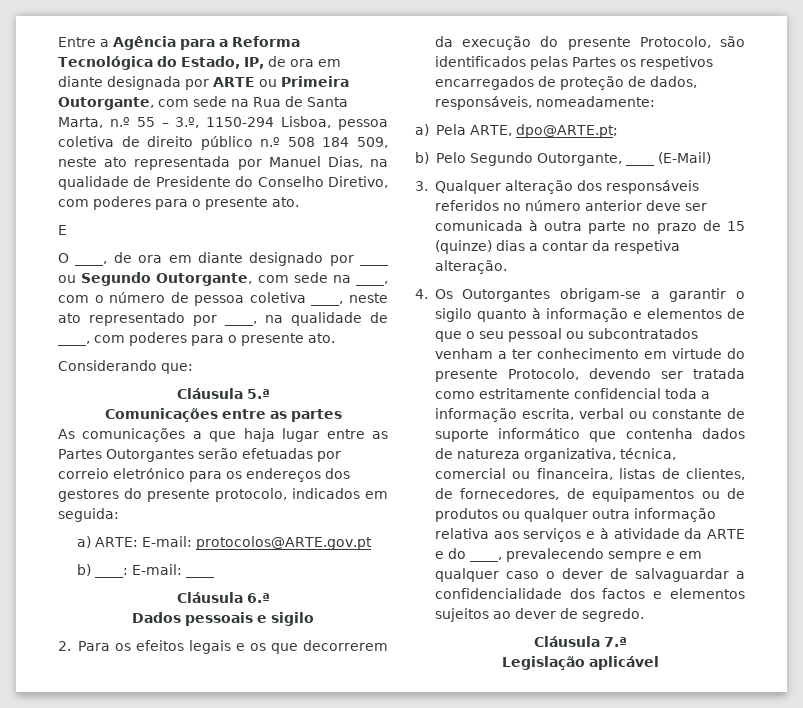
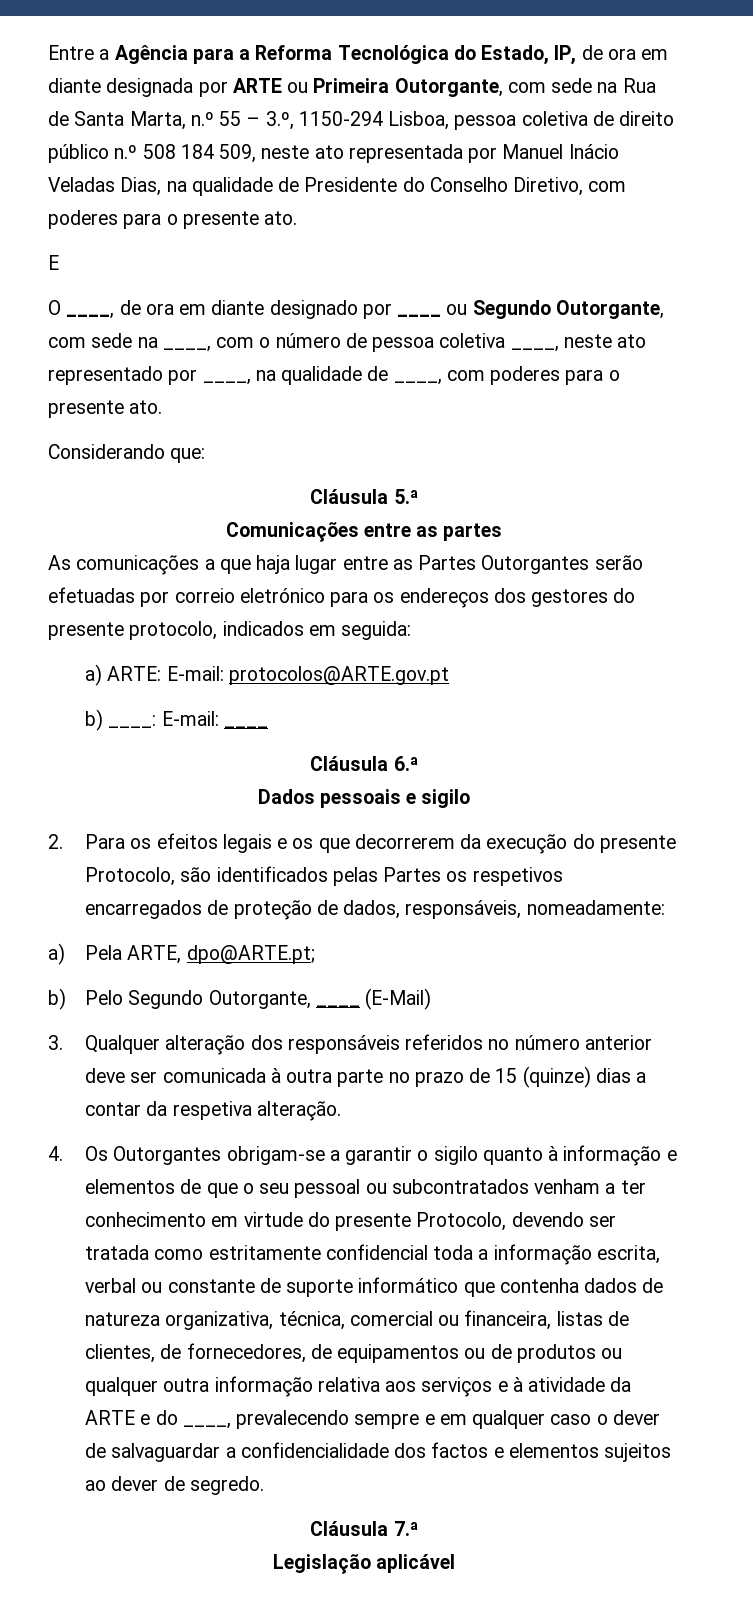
(321, 161) none -> [568,144,619,159] [48,177,115,192] Inácio Veladas

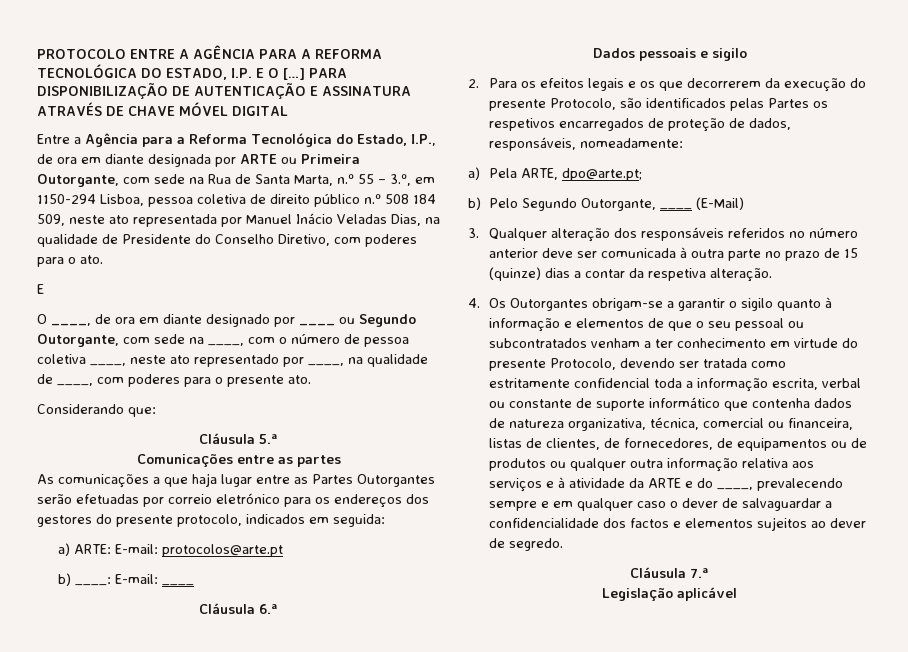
(48, 52) none -> [37,45,382,59] [37,64,347,80] [37,83,411,99] [37,102,288,116] PROTOCOLO ENTRE A AGÊNCIA PARA A REFORMA TECNOLÓGICA DO ESTADO, I.P. E O […] PARA DISPONIBILIZAÇÃO DE AUTENTICAÇÃO E ASSINATURA ATRAVÉS DE CHAVE MÓVEL DIGITAL //
[554,45,577,65] IP, -> [410,134,436,146] I.P.,
(294, 120) none -> [415,177,435,184] em
[182,211,259,229] presente -> (76, 260) none
[228,666,449,685] protocolos@ARTE.gov.pt -> [162,544,284,557] protocolos@arte.pt
[186,945,315,964] dpo@ARTE.pt; -> [562,168,643,181] dpo@arte.pt;

